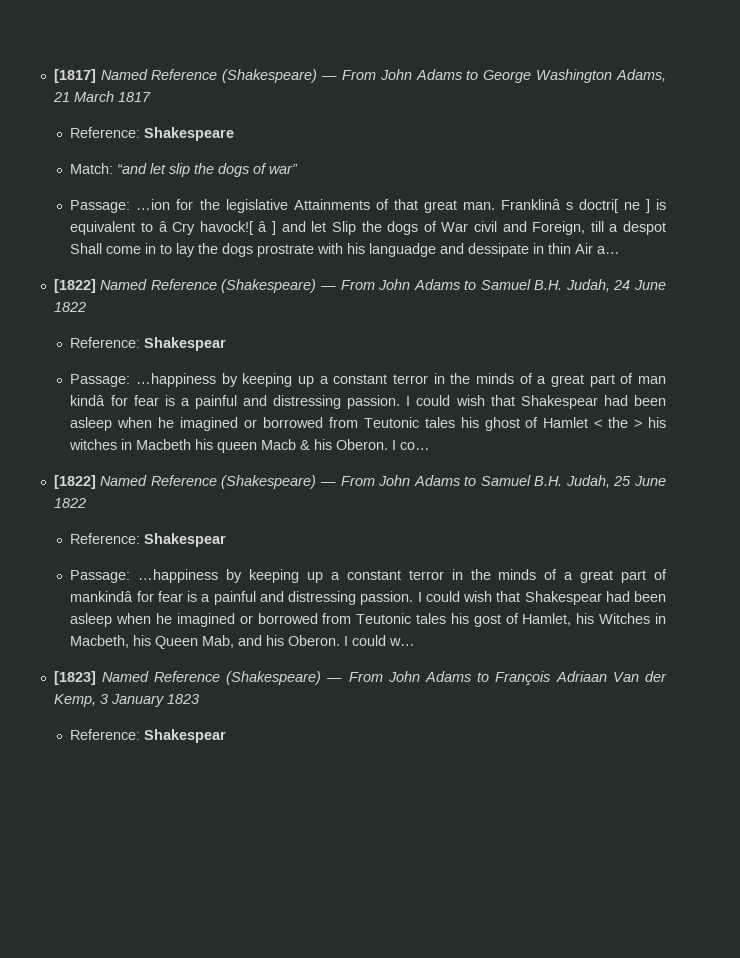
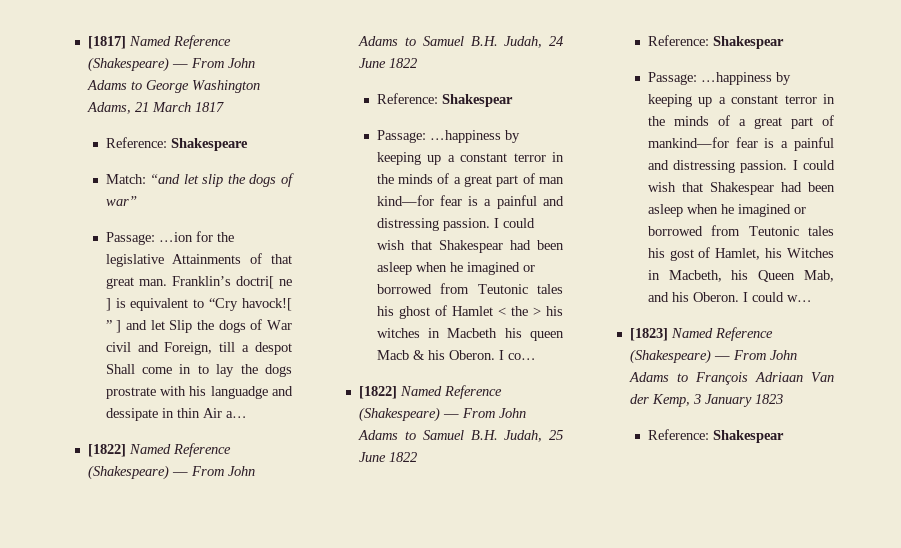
[500,199,573,210] Franklinâ s -> [171,276,231,286] Franklin’s
[158,221,268,235] â Cry havock![ â -> [209,298,292,311] [105,320,112,330] “Cry havock![ ”
[70,395,128,406] kindâ for -> [376,195,434,206] kind—for
[70,591,154,602] mankindâ for -> [647,137,729,148] mankind—for

